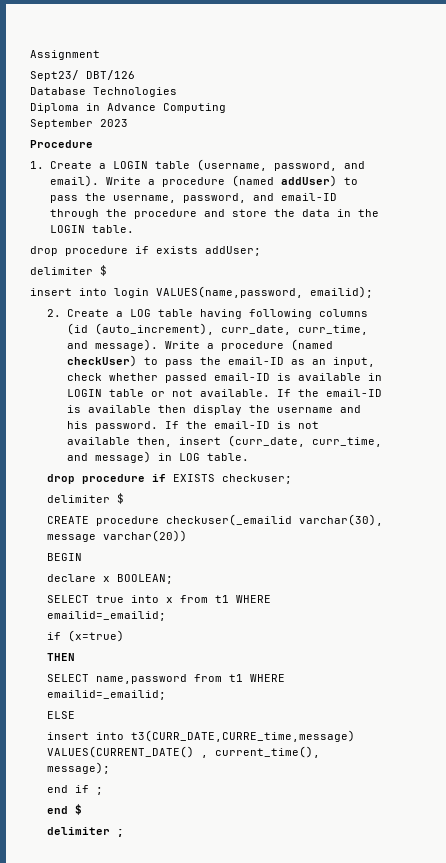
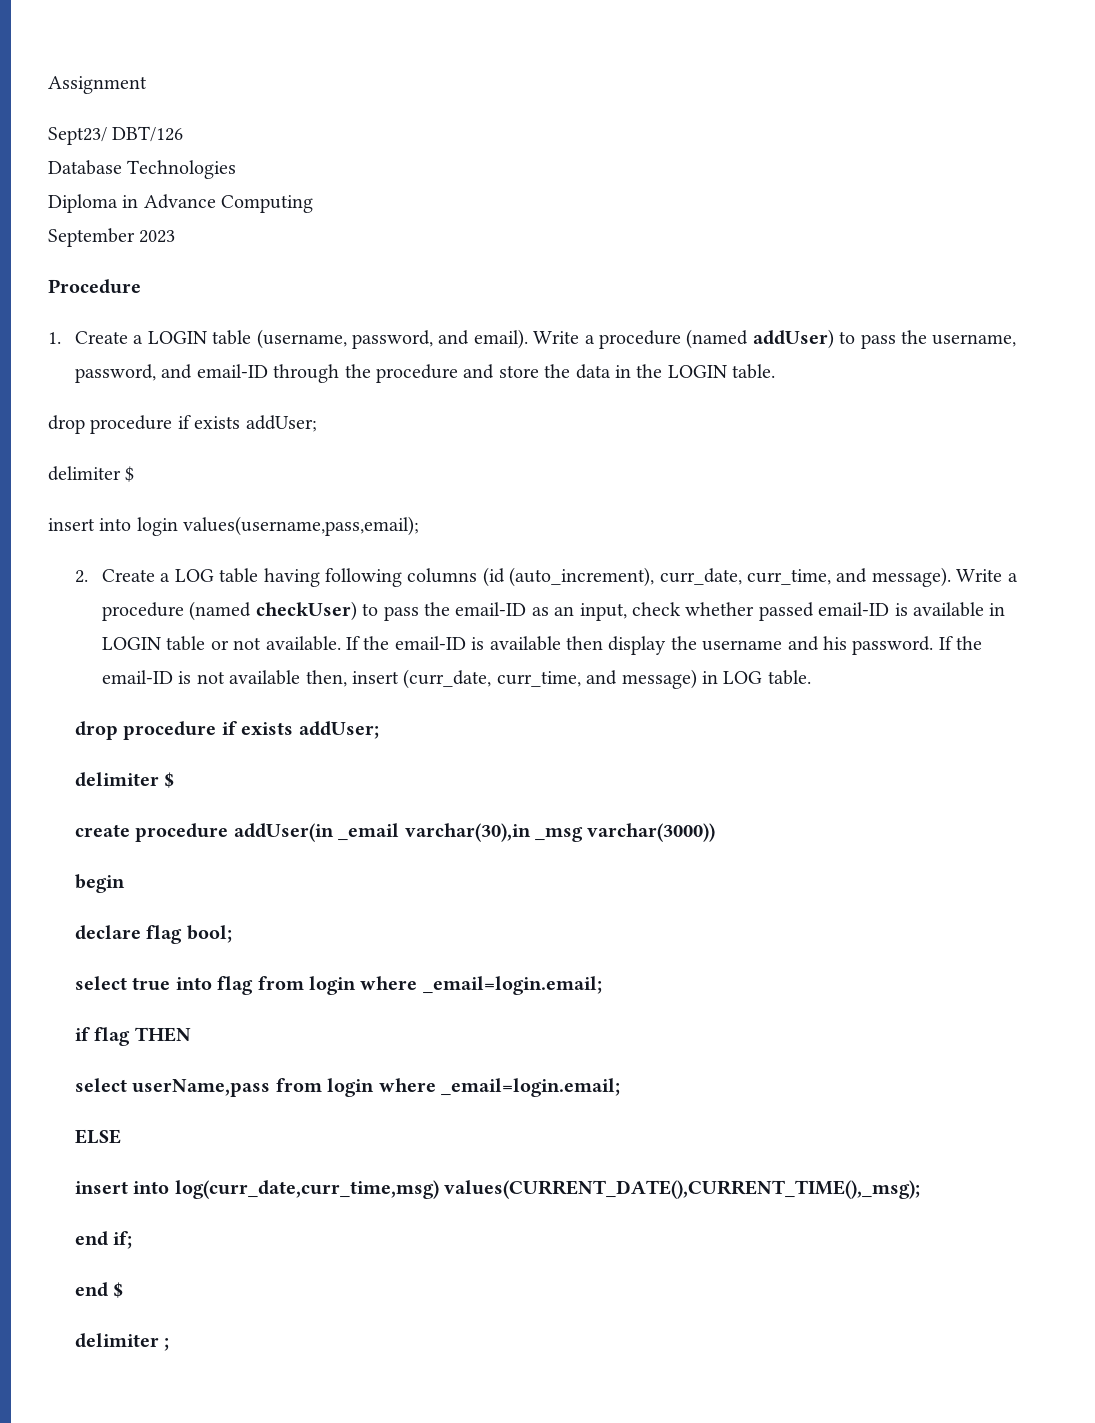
[156,286,373,298] VALUES(name,password, emailid); -> [183,516,420,536] values(username,pass,email);
[173,474,293,484] [47,493,125,504] [47,514,384,526] [47,530,188,542] [47,553,83,561] [47,574,174,584] [47,595,272,603] [47,611,167,621] [47,630,125,642] EXISTS checkuser; // delimiter $ // CREATE procedure checkuser(_emailid varchar(30), message varchar(20)) // BEGIN // declare x BOOLEAN; // SELECT true into x from t1 WHERE emailid=_emailid; // if (x=true) // -> [241,721,379,739] [74,772,175,788] [74,823,716,842] [74,874,125,893] [74,925,232,944] [74,976,602,995] [74,1027,131,1046] exists addUser; // delimiter $ // create procedure addUser(in _email varchar(30),in _msg varchar(3000)) // begin // declare flag bool; // select true into flag from login where _email=login.email; // if flag
[47,674,286,684] [47,690,167,700] [47,711,76,719] [47,730,356,742] [47,746,321,758] [47,762,111,774] [47,785,104,795] SELECT name,password from t1 WHERE emailid=_emailid; // ELSE // insert into t3(CURR_DATE,CURRE_time,message) VALUES(CURRENT_DATE() , current_time(), message); // end if ; -> [74,1078,620,1097] [74,1129,121,1144] [74,1180,921,1199] [74,1231,133,1249] select userName,pass from login where _email=login.email; // ELSE // insert into log(curr_date,curr_time,msg) values(CURRENT_DATE(),CURRENT_TIME(),_msg); // end if;

